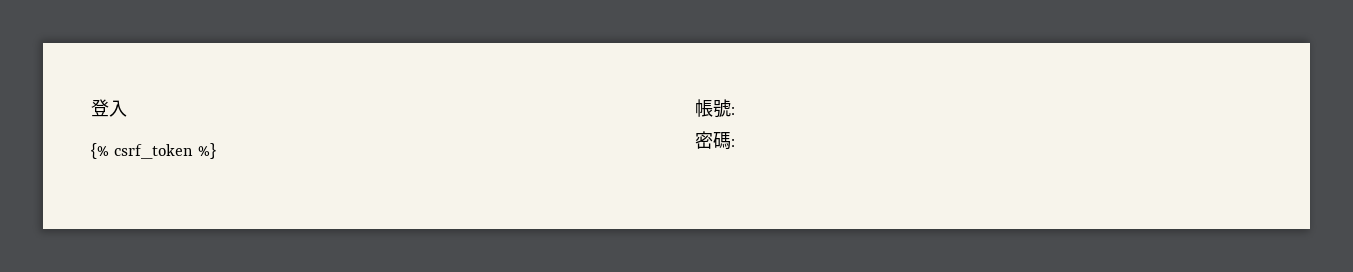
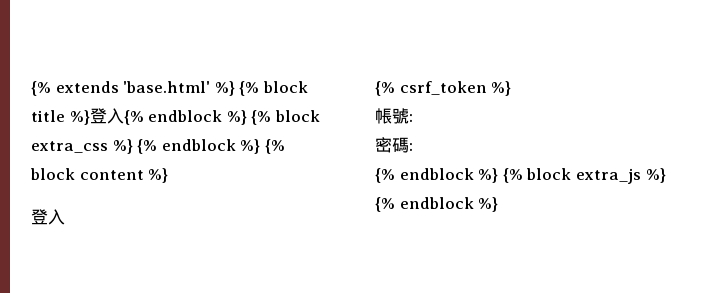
(91, 108) none -> [31,81,308,96] [31,108,320,125] [31,139,285,154] [30,168,169,183] {% extends 'base.html' %} {% block title %}登入{% endblock %} {% block extra_css %} {% endblock %} {% block content %} //
(735, 143) none -> [375,168,666,184] [375,197,499,212] // {% endblock %} {% block extra_js %} {% endblock %}

